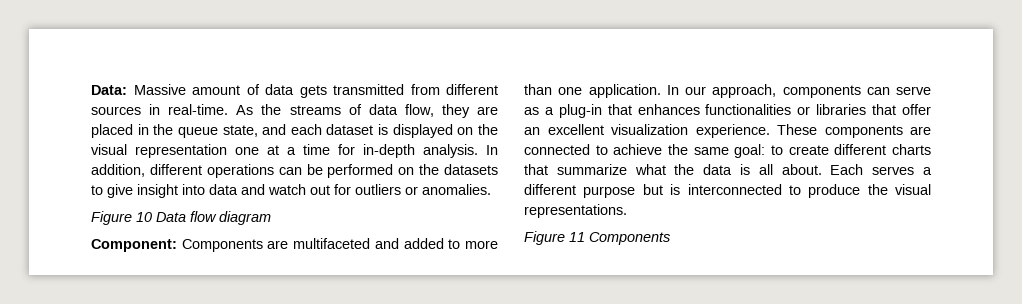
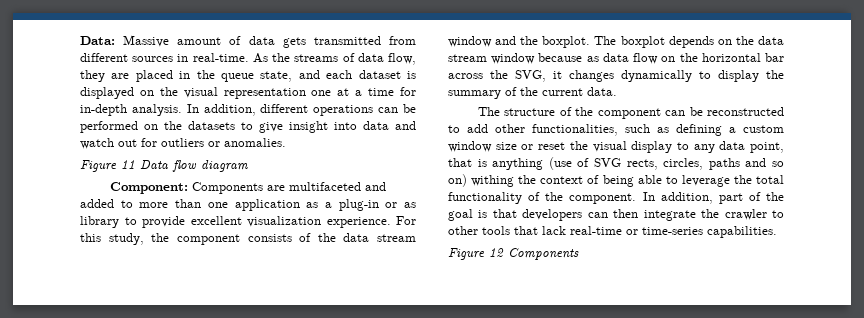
[136,212,152,222] 10 -> [121,160,135,169] 11
[588,84,931,98] [524,104,932,118] [524,124,931,138] [524,144,931,158] [524,164,932,175] [524,184,931,198] [524,204,627,218] [524,231,585,245] application. In our approach, components can serve as a plug-in that enhances functionalities or libraries that offer an excellent visualization experience. These components are connected to achieve the same goal: to create different charts that summarize what the data is all about. Each serves a different purpose but is interconnected to produce the visual representations. // Figure 11 -> [234,199,416,211] [80,216,416,228] [80,233,416,245] [448,36,784,48] [448,53,784,64] [448,70,784,82] [448,87,617,99] [477,107,784,119] [448,124,784,136] [448,141,784,153] [448,157,784,170] [448,174,784,187] [448,192,784,204] [448,209,784,221] [448,226,777,238] [448,248,504,260] application as a plug-in or as library to provide excellent visualization experience. For this study, the component consists of the data stream window and the boxplot. The boxplot depends on the data stream window because as data flow on the horizontal bar across the SVG, it changes dynamically to display the summary of the current data. // The structure of the component can be reconstructed to add other functionalities, such as defining a custom window size or reset the visual display to any data point, that is anything (use of SVG rects, circles, paths and so on) withing the context of being able to leverage the total functionality of the component. In addition, part of the goal is that developers can then integrate the crawler to other tools that lack real-time or time-series capabilities. // Figure 12

